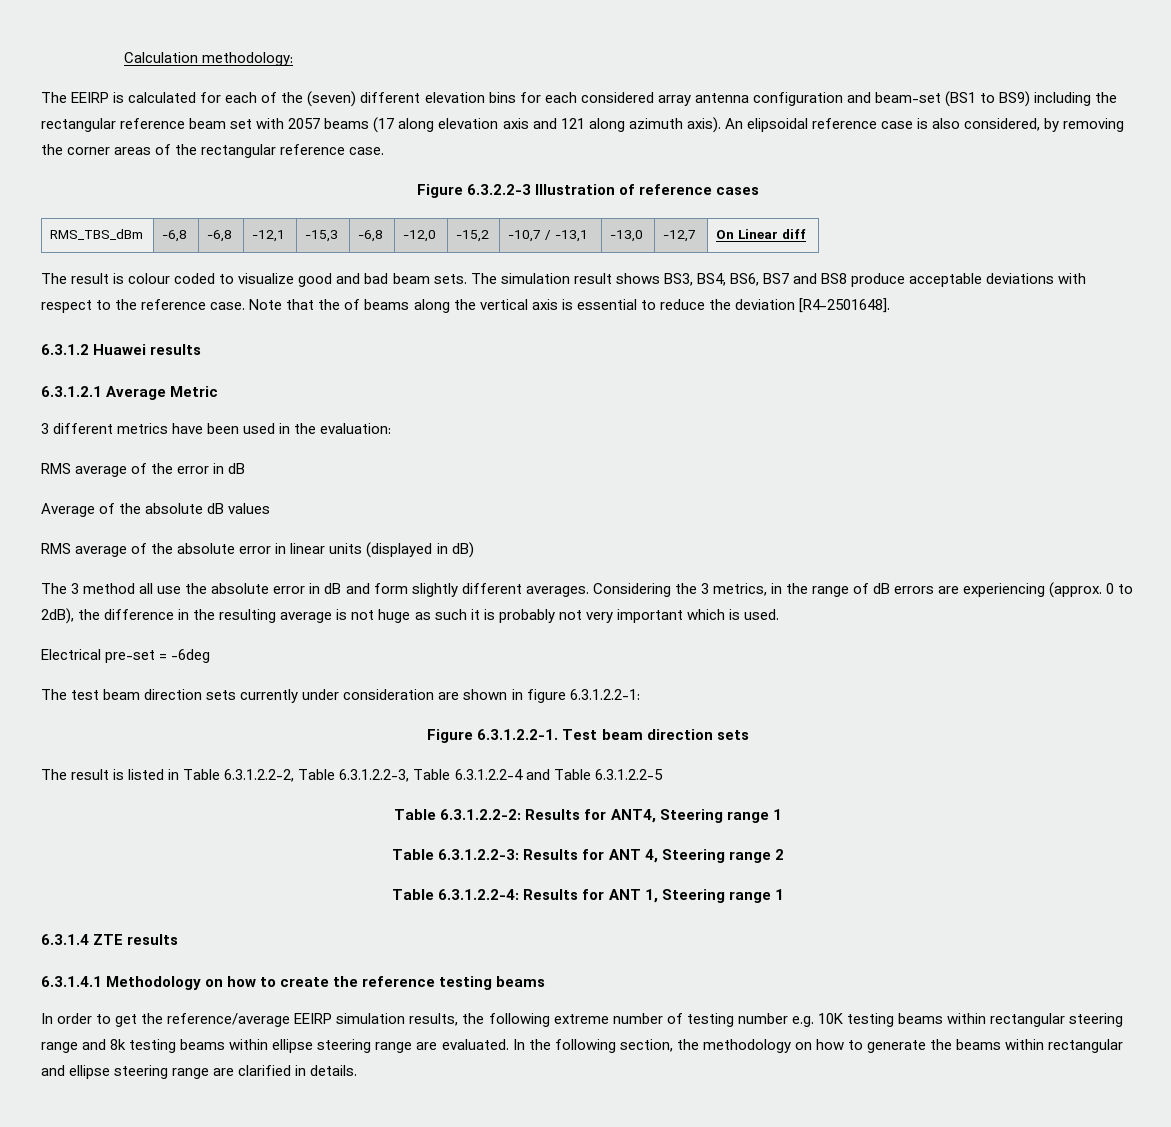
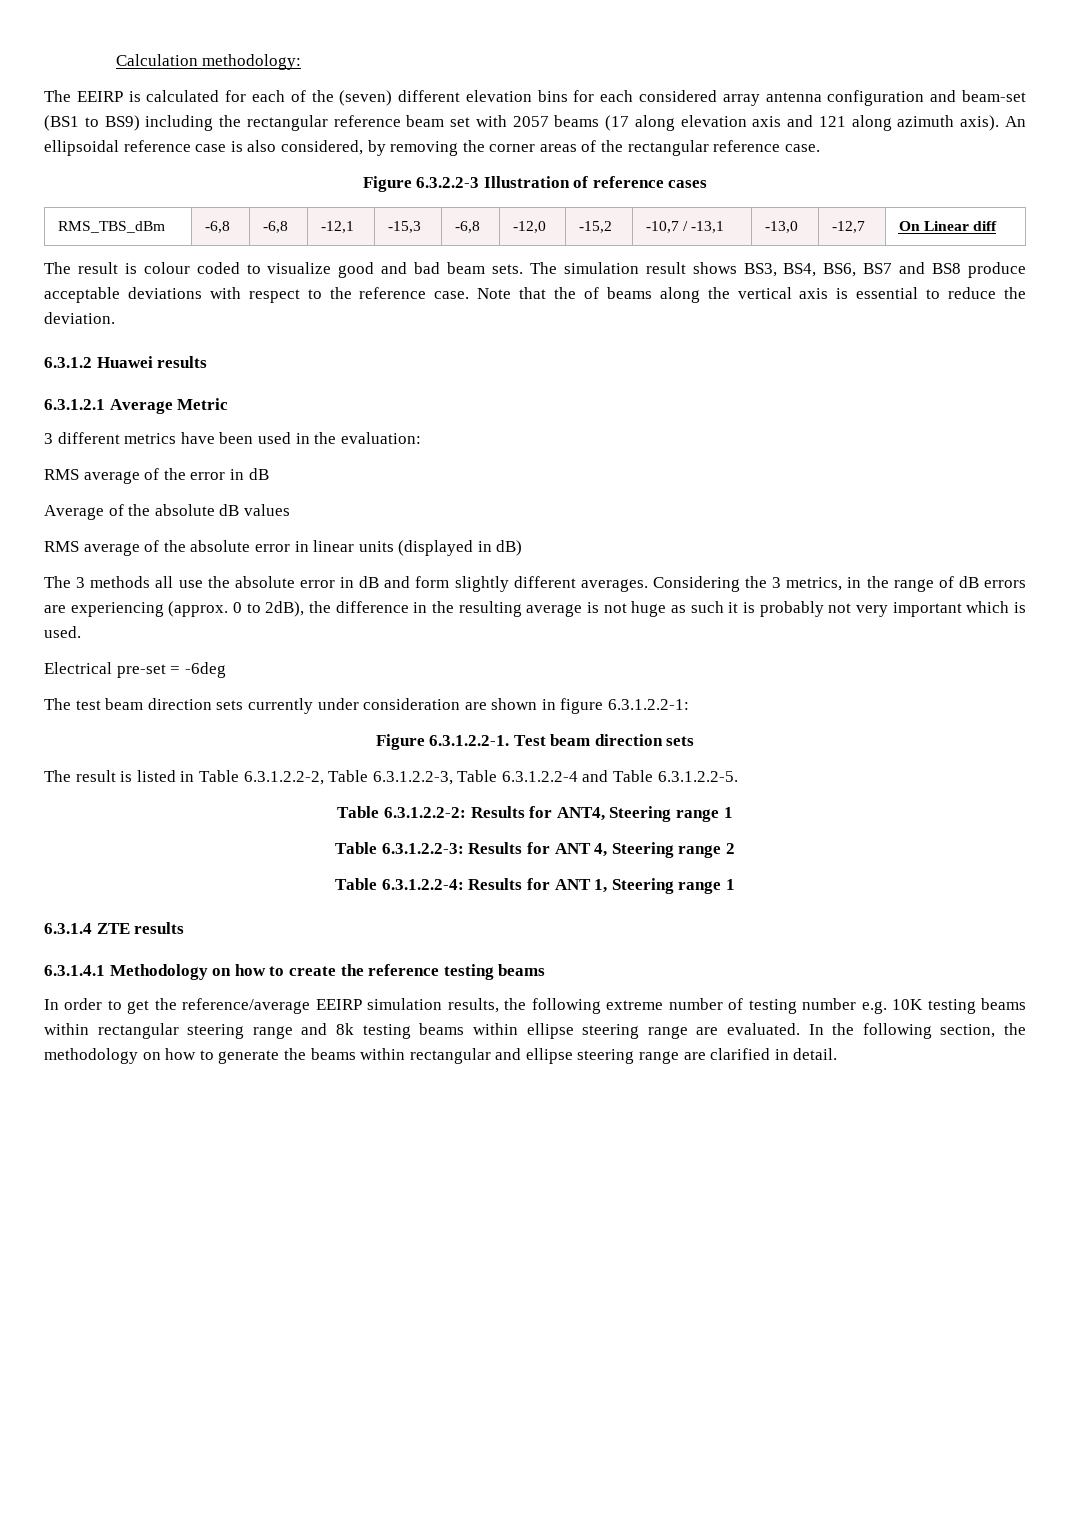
[746,118,808,132] elipsoidal -> [44,140,119,156] ellipsoidal
[734,298,890,313] deviation [R4-2501648]. -> [44,312,115,324] deviation.
[83,583,136,594] method -> [90,576,151,588] methods
[594,769,663,780] 6.3.1.2.2-5 -> [657,771,738,782] 6.3.1.2.2-5.
[310,1065,358,1076] details. -> [793,1048,838,1060] detail.

